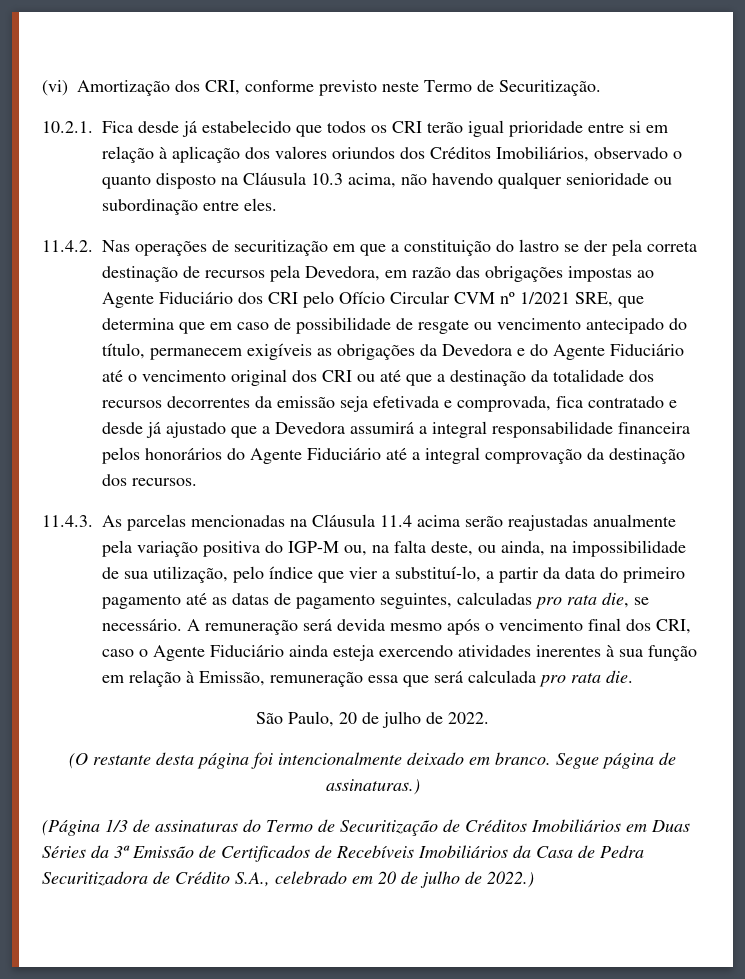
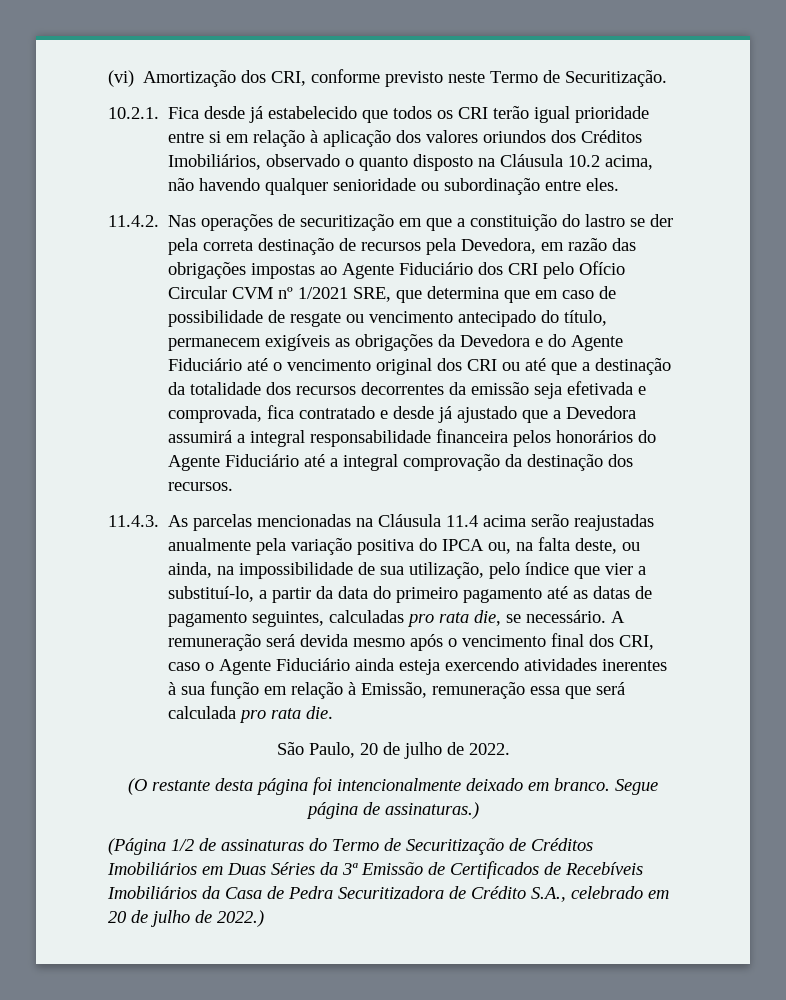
[311,173,343,185] 10.3 -> [568,155,601,167] 10.2
[288,541,339,553] IGP-M -> [442,539,485,551] IPCA
[105,819,128,832] 1/3 -> [171,839,194,851] 1/2

